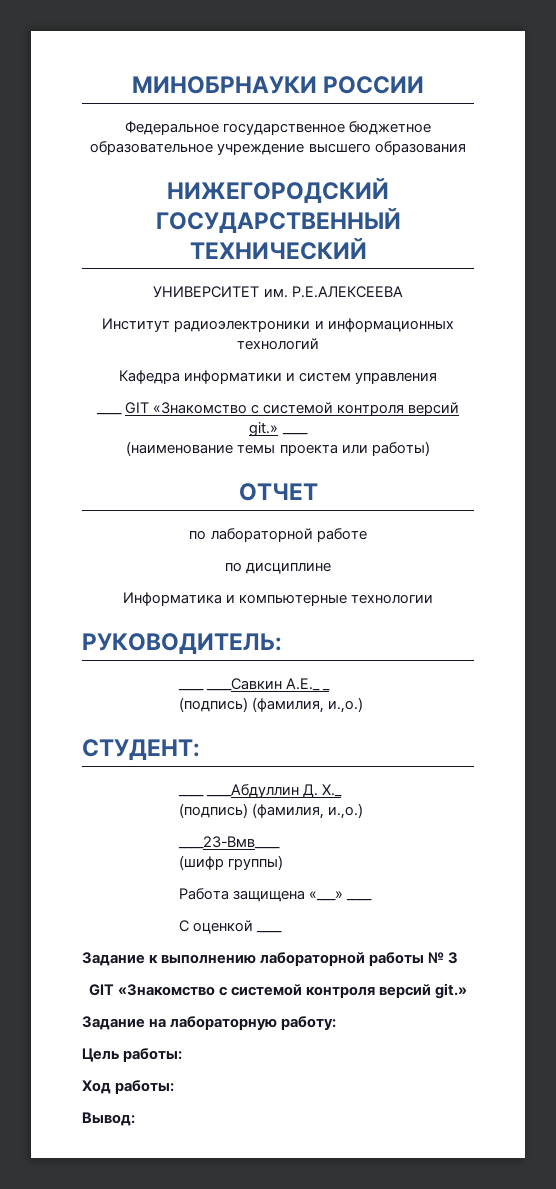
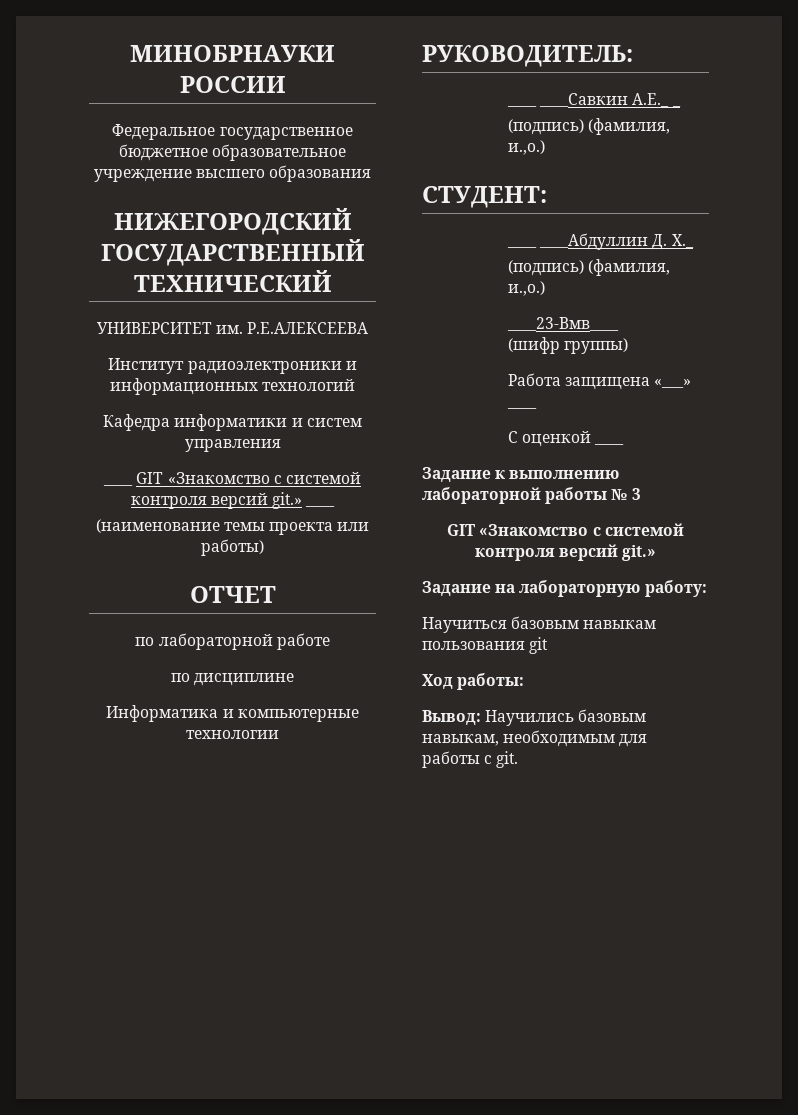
[82,1048,183,1062] [82,1080,175,1094] [82,1112,135,1126] Цель работы: // Ход работы: // Вывод: -> [422,616,657,633] [422,637,549,654] [422,673,525,690] [422,709,647,726] [422,730,648,747] [422,751,519,768] Научиться базовым навыкам пользования git // Ход работы: // Вывод: Научились базовым навыкам, необходимым для работы с git.

